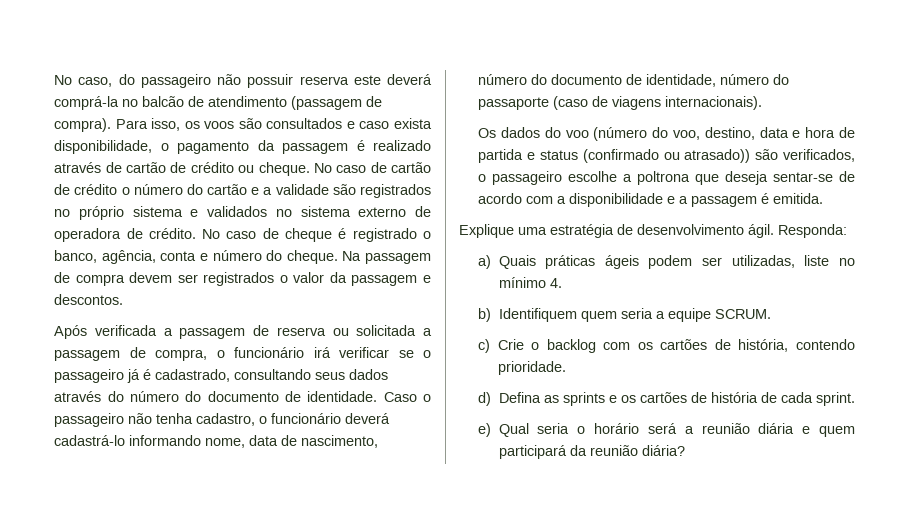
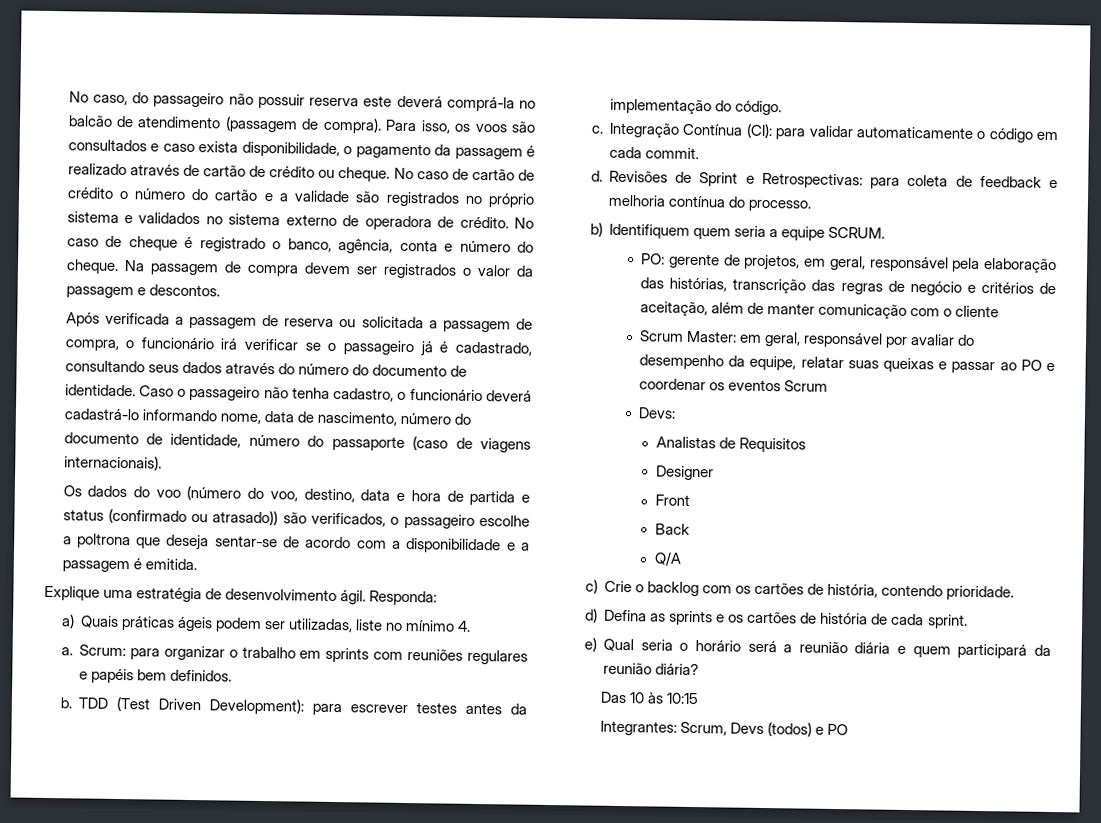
(562, 283) none -> [60,644,528,665] [79,668,233,684] [59,696,527,716] [610,98,783,116] [590,122,1058,143] [609,146,700,160] [590,170,1058,189] [608,194,812,212] // a. Scrum: para organizar o trabalho em sprints com reuniões regulares e papéis bem definidos. // b. TDD (Test Driven Development): para escrever testes antes da implementação do código. // c. Integração Contínua (CI): para validar automaticamente o código em cada commit. // d. Revisões de Sprint e Retrospectivas: para coleta de feedback e melhoria contínua do processo.
(771, 314) none -> [641,253,1057,274] [640,277,1056,296] [640,301,1000,319] [639,330,976,348] [639,354,1055,374] [639,378,829,392] [638,407,677,419] [655,436,806,453] [655,465,714,481] [654,494,690,506] [654,523,690,535] [653,551,682,566] // PO: gerente de projetos, em geral, responsável pela elaboração das histórias, transcrição das regras de negócio e critérios de aceitação, além de manter comunicação com o cliente // Scrum Master: em geral, responsável por avaliar do desempenho da equipe, relatar suas queixas e passar ao PO e coordenar os eventos Scrum // Devs: // Analistas de Requisitos // Designer // Front // Back // Q/A
(685, 450) none -> [600,691,700,705] [600,720,849,737] // Das 10 às 10:15 // Integrantes: Scrum, Devs (todos) e PO

